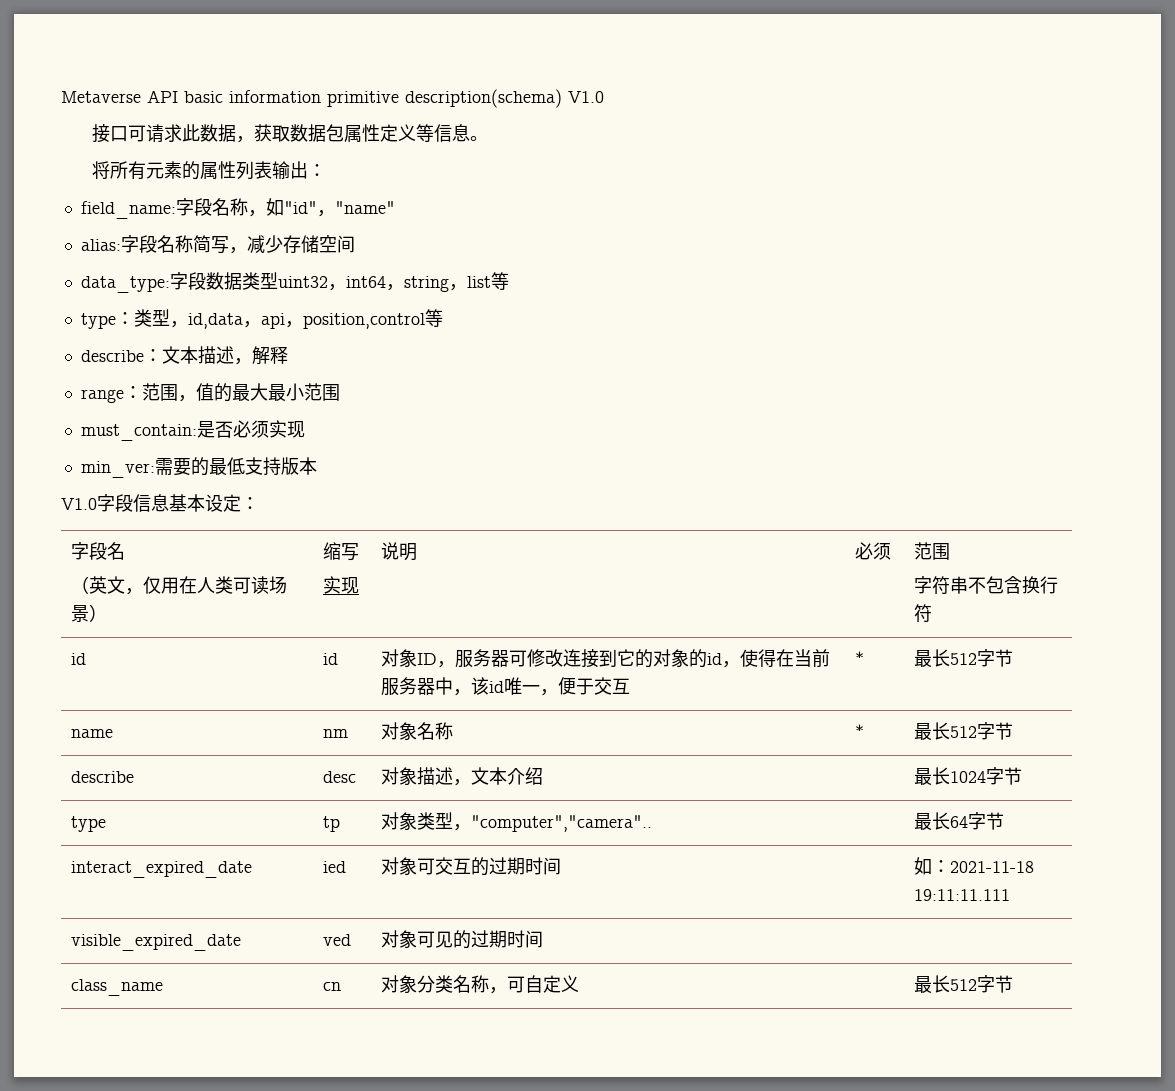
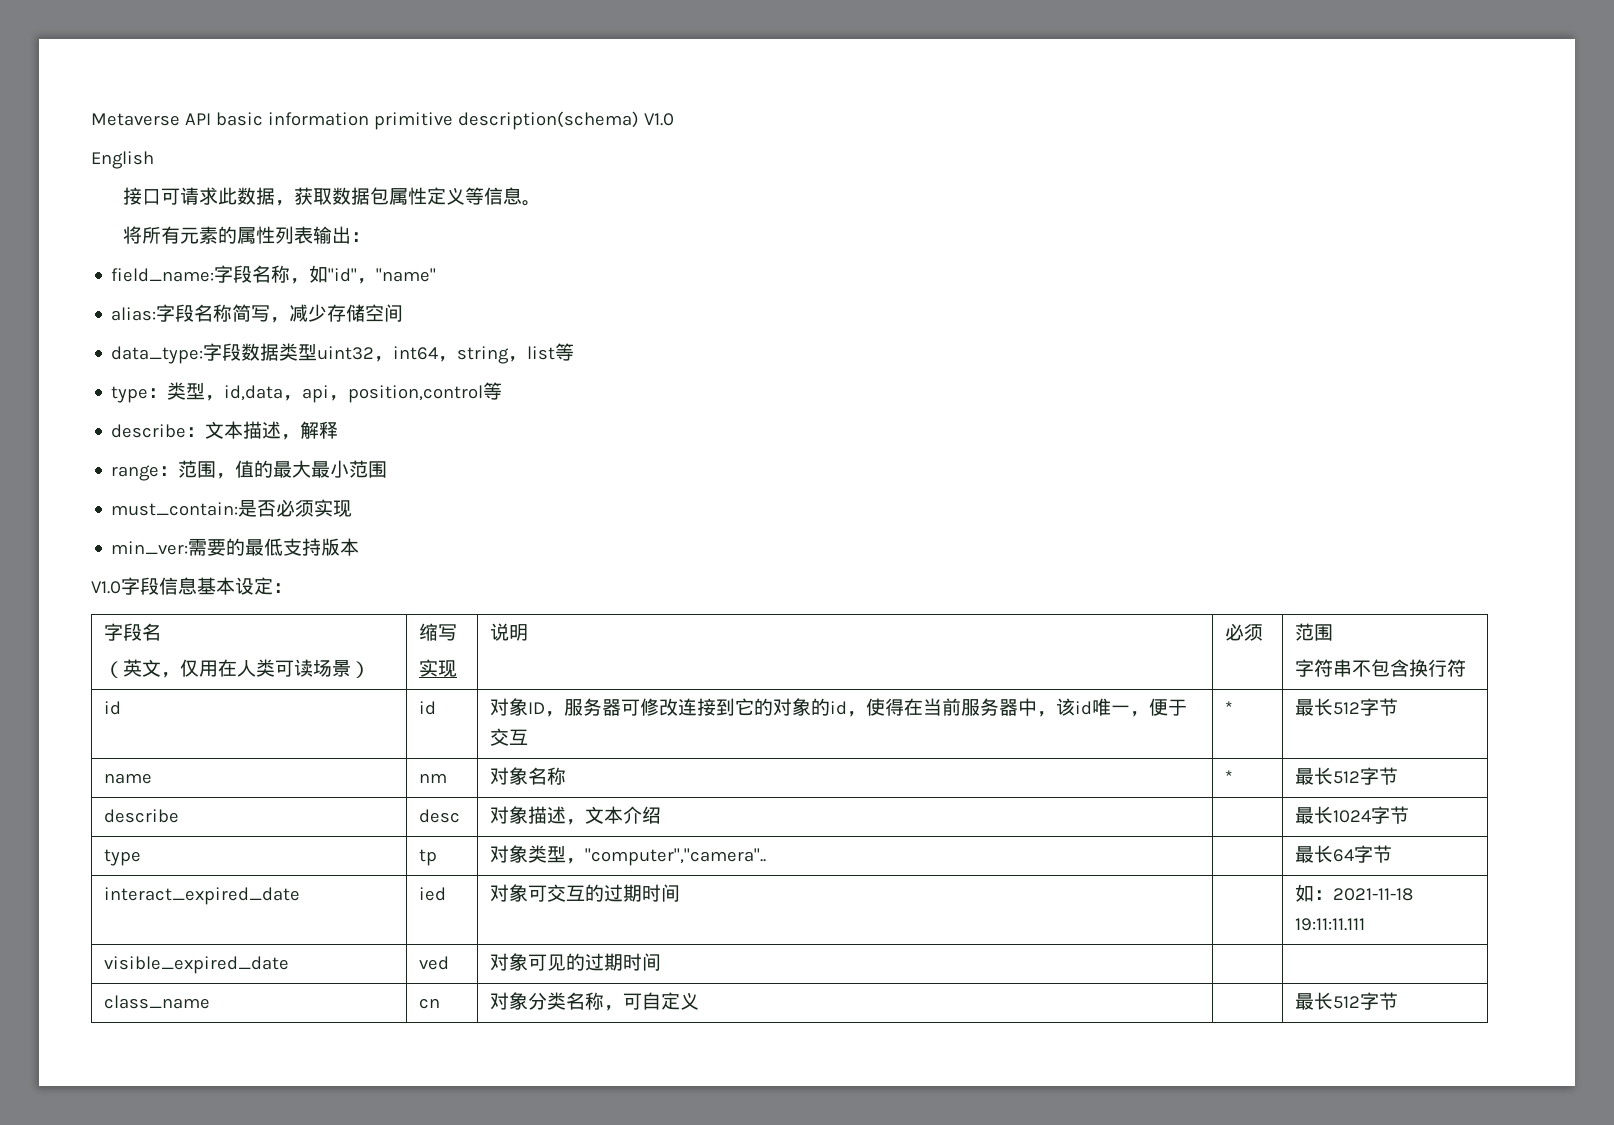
(604, 97) none -> [91,151,154,169] // English

